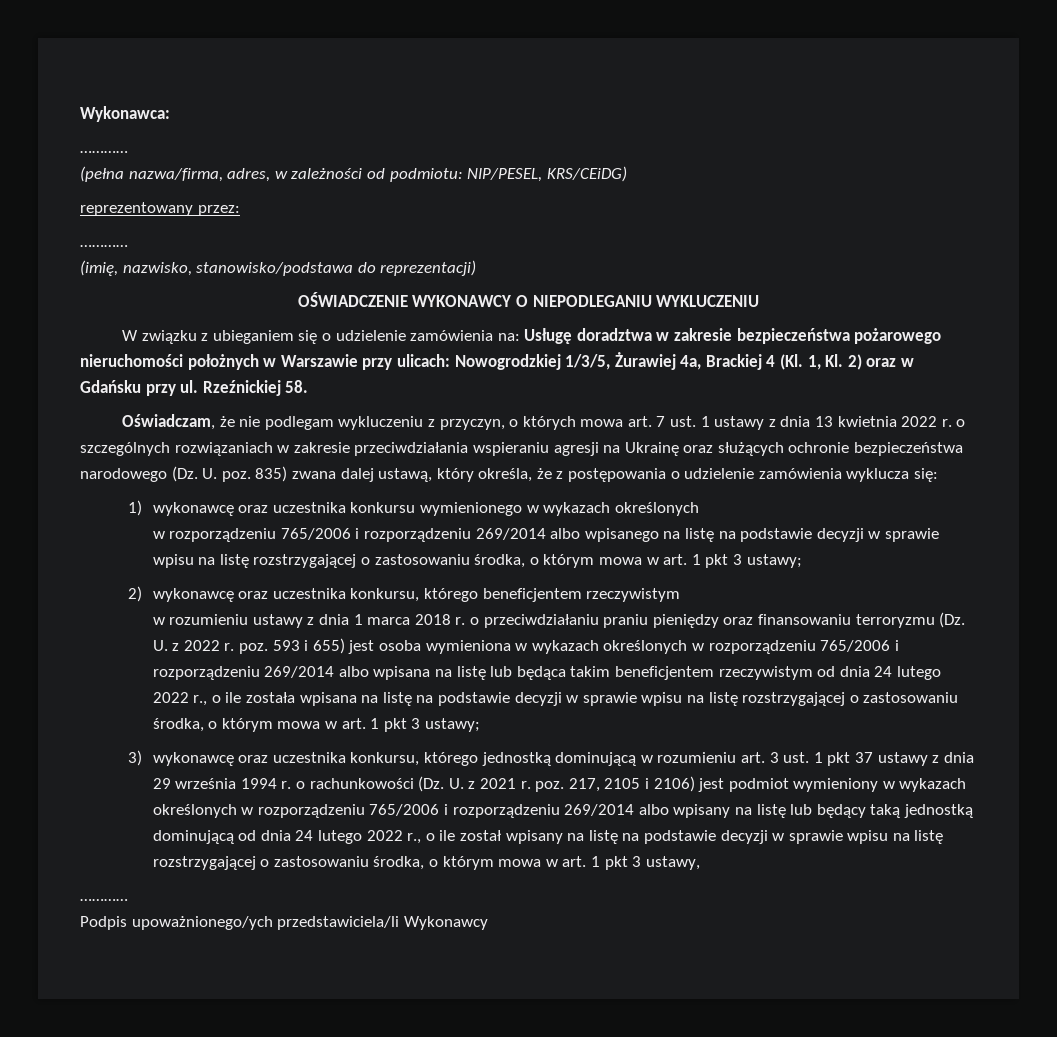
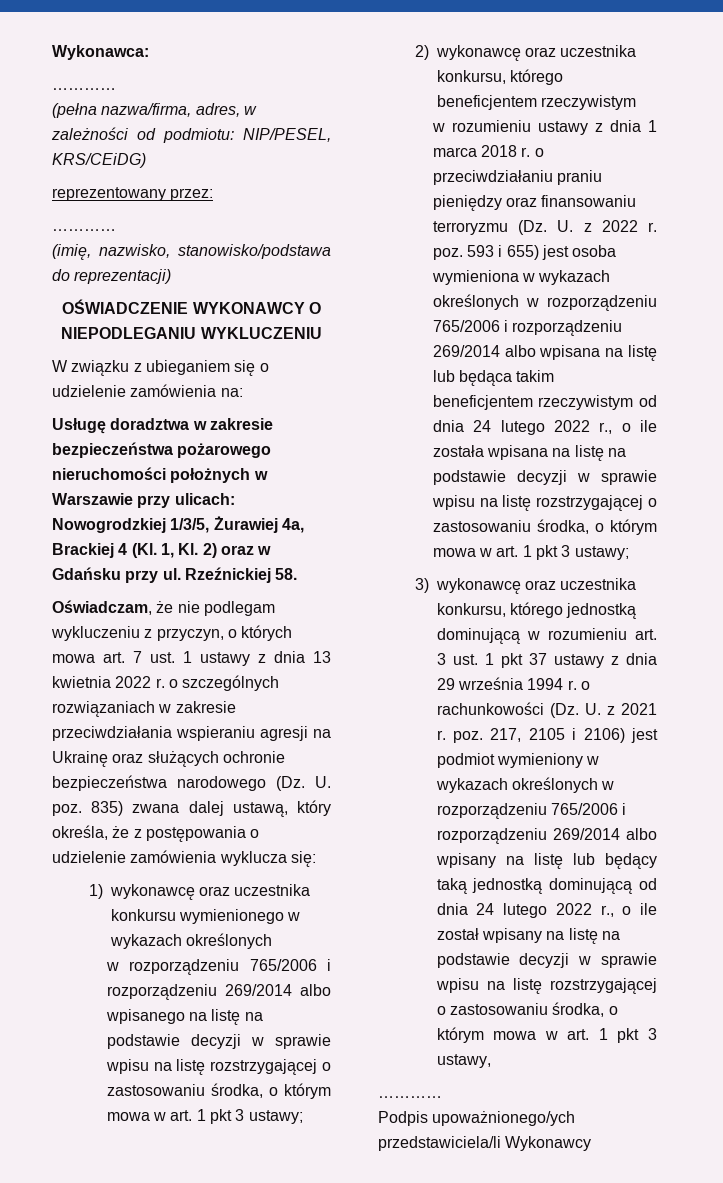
(520, 337) none -> (243, 392) //

